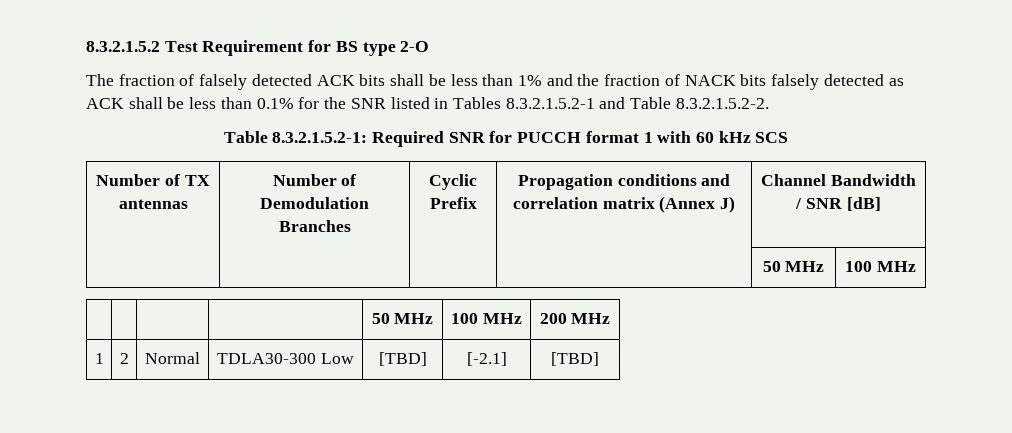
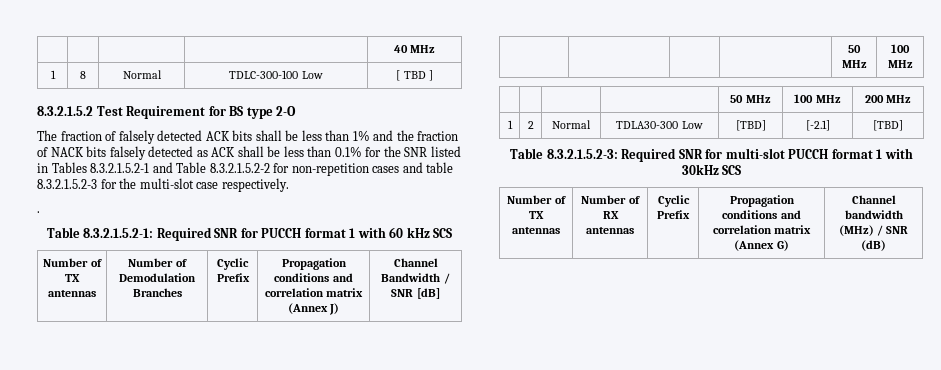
(86, 46) none -> [393,45,436,53] [50,70,56,79] [80,71,86,79] [122,70,162,79] [229,70,323,79] [396,70,433,81] | | | | 40 MHz // 1 | 8 | Normal | TDLC-300-100 Low | [ TBD ] //
[675,98,769,109] 8.3.2.1.5.2-2. -> [209,162,454,176] [37,178,289,192] [37,211,40,213] 8.3.2.1.5.2-2 for non-repetition cases and table 8.3.2.1.5.2-3 for the multi-slot case respectively. // .
(599, 359) none -> [510,148,913,162] [681,164,742,175] [507,195,566,204] [529,211,544,219] [512,227,560,234] [581,195,640,204] [602,211,619,219] [586,227,634,234] [657,195,690,207] [657,210,690,219] [729,195,795,207] [722,210,801,219] [712,225,812,234] [734,240,789,251] [851,195,896,204] [844,210,903,219] [838,225,909,236] [861,240,886,251] // Table 8.3.2.1.5.2-3: Required SNR for multi-slot PUCCH format 1 with 30kHz SCS // Number of TX antennas | Number of RX antennas | Cyclic Prefix | Propagation conditions and correlation matrix (Annex G) | Channel bandwidth (MHz) / SNR (dB)

